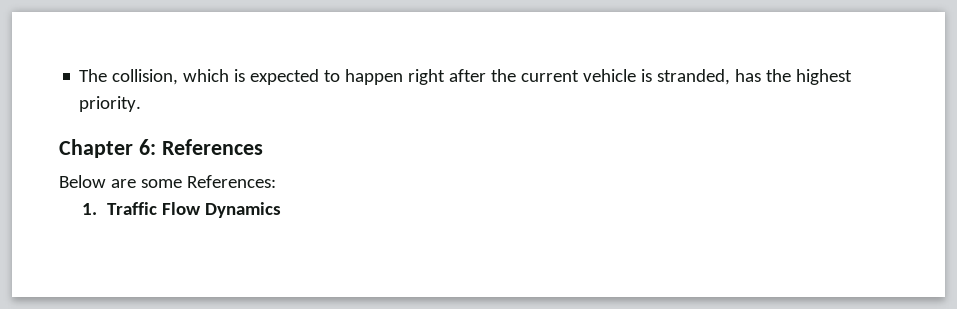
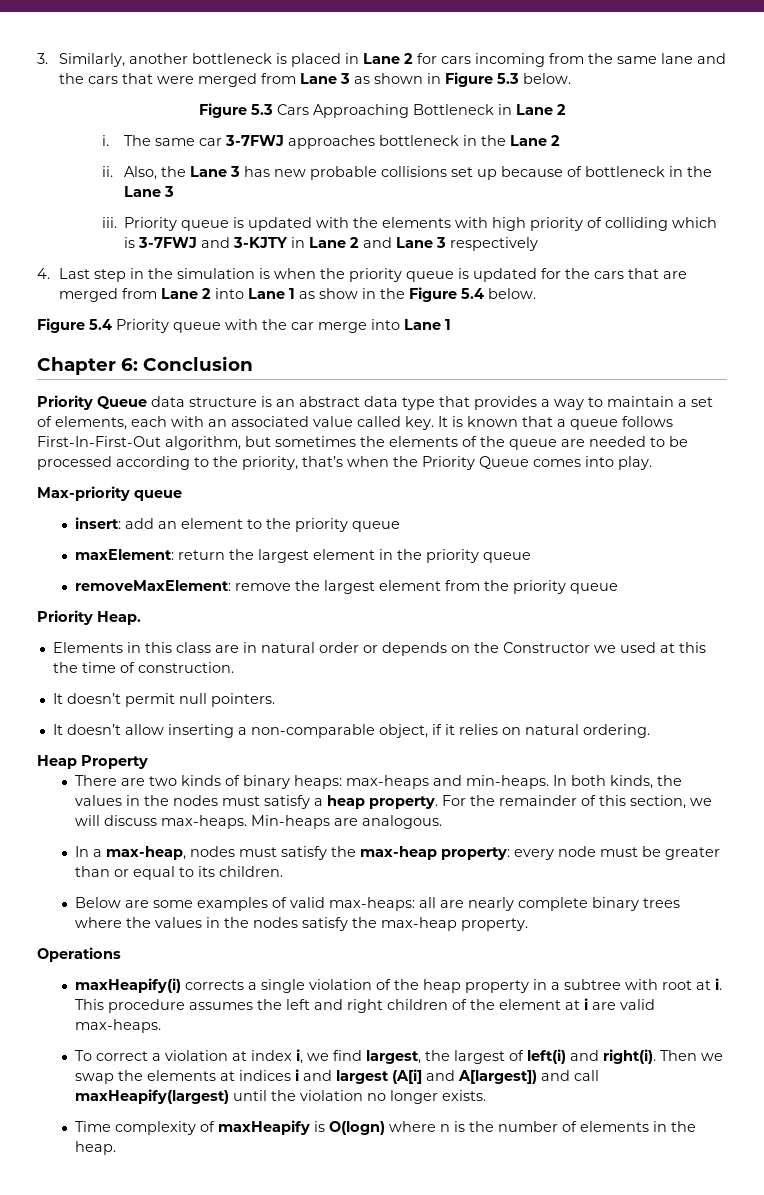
[79,69,853,85] [79,96,142,112] [59,139,263,158] [59,175,276,188] [82,202,281,218] The collision, which is expected to happen right after the current vehicle is stranded, has the highest priority. // Chapter 6: References // Below are some References: // 1. Traffic Flow Dynamics -> [37,53,726,67] [58,72,571,87] [198,103,566,118] [102,135,560,149] [102,166,712,180] [123,186,174,197] [102,217,718,231] [124,237,539,251] [37,268,687,282] [58,287,536,302] [37,318,451,333] [37,356,253,375] [37,395,713,410] [37,416,673,430] [37,436,688,450] [37,456,652,470] [37,486,182,501] [74,517,400,532] [74,549,531,563] [74,580,618,594] [37,610,141,625] [52,642,706,656] [52,662,234,673] [52,693,275,707] [52,724,650,738] [37,755,148,769] [74,775,682,789] [74,795,712,809] [74,815,442,829] [74,846,720,860] [74,866,283,880] [74,897,680,911] [74,917,528,931] [37,947,121,962] [74,978,722,993] [74,998,655,1013] [74,1019,161,1033] [74,1049,723,1064] [74,1069,599,1084] [74,1089,486,1104] [74,1120,696,1135] [74,1141,116,1155] 3. Similarly, another bottleneck is placed in Lane 2 for cars incoming from the same lane and the cars that were merged from Lane 3 as shown in Figure 5.3 below. // Figure 5.3 Cars Approaching Bottleneck in Lane 2 // i. The same car 3-7FWJ approaches bottleneck in the Lane 2 // ii. Also, the Lane 3 has new probable collisions set up because of bottleneck in the Lane 3 // iii. Priority queue is updated with the elements with high priority of colliding which is 3-7FWJ and 3-KJTY in Lane 2 and Lane 3 respectively // 4. Last step in the simulation is when the priority queue is updated for the cars that are merged from Lane 2 into Lane 1 as show in the Figure 5.4 below. // Figure 5.4 Priority queue with the car merge into Lane 1 // Chapter 6: Conclusion // Priority Queue data structure is an abstract data type that provides a way to maintain a set of elements, each with an associated value called key. It is known that a queue follows First-In-First-Out algorithm, but sometimes the elements of the queue are needed to be processed according to the priority, that’s when the Priority Queue comes into play. // Max-priority queue // insert: add an element to the priority queue // maxElement: return the largest element in the priority queue // removeMaxElement: remove the largest element from the priority queue // Priority Heap. // Elements in this class are in natural order or depends on the Constructor we used at this the time of construction. // It doesn’t permit null pointers. // It doesn’t allow inserting a non-comparable object, if it relies on natural ordering. // Heap Property // There are two kinds of binary heaps: max-heaps and min-heaps. In both kinds, the values in the nodes must satisfy a heap property. For the remainder of this section, we will discuss max-heaps. Min-heaps are analogous. // In a max-heap, nodes must satisfy the max-heap property: every node must be greater than or equal to its children. // Below are some examples of valid max-heaps: all are nearly complete binary trees where the values in the nodes satisfy the max-heap property. // Operations // maxHeapify(i) corrects a single violation of the heap property in a subtree with root at i. This procedure assumes the left and right children of the element at i are valid max-heaps. // To correct a violation at index i, we find largest, the largest of left(i) and right(i). Then we swap the elements at indices i and largest (A[i] and A[largest]) and call maxHeapify(largest) until the violation no longer exists. // Time complexity of maxHeapify is O(logn) where n is the number of elements in the heap.

